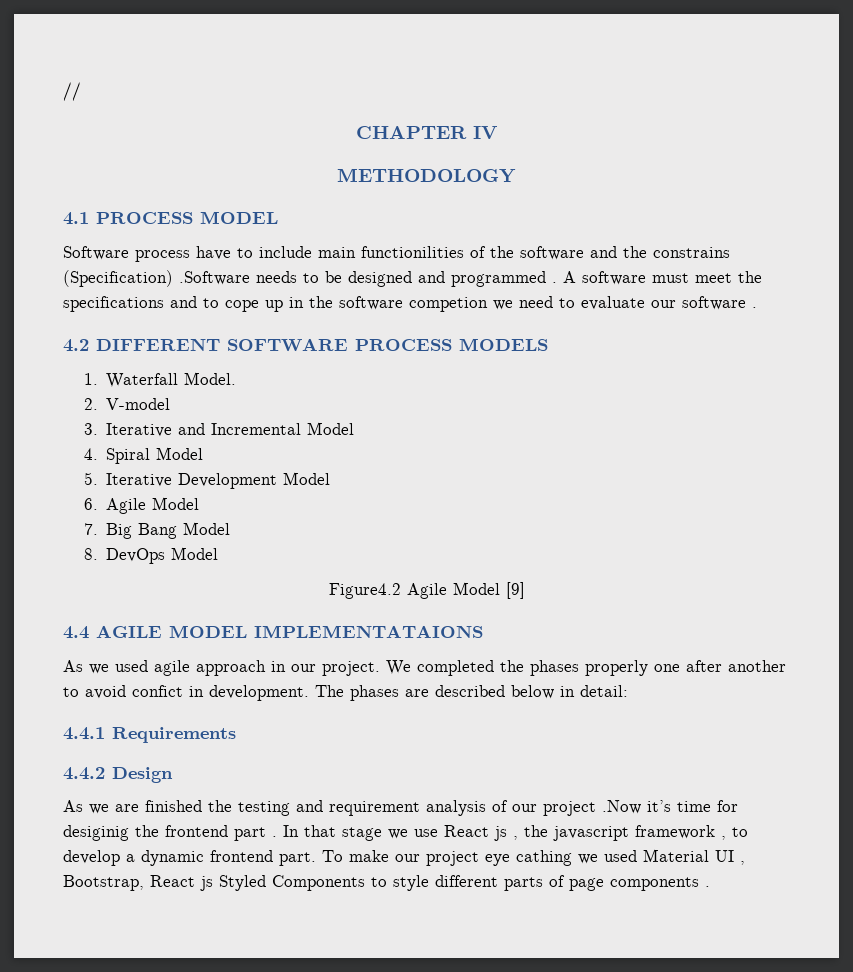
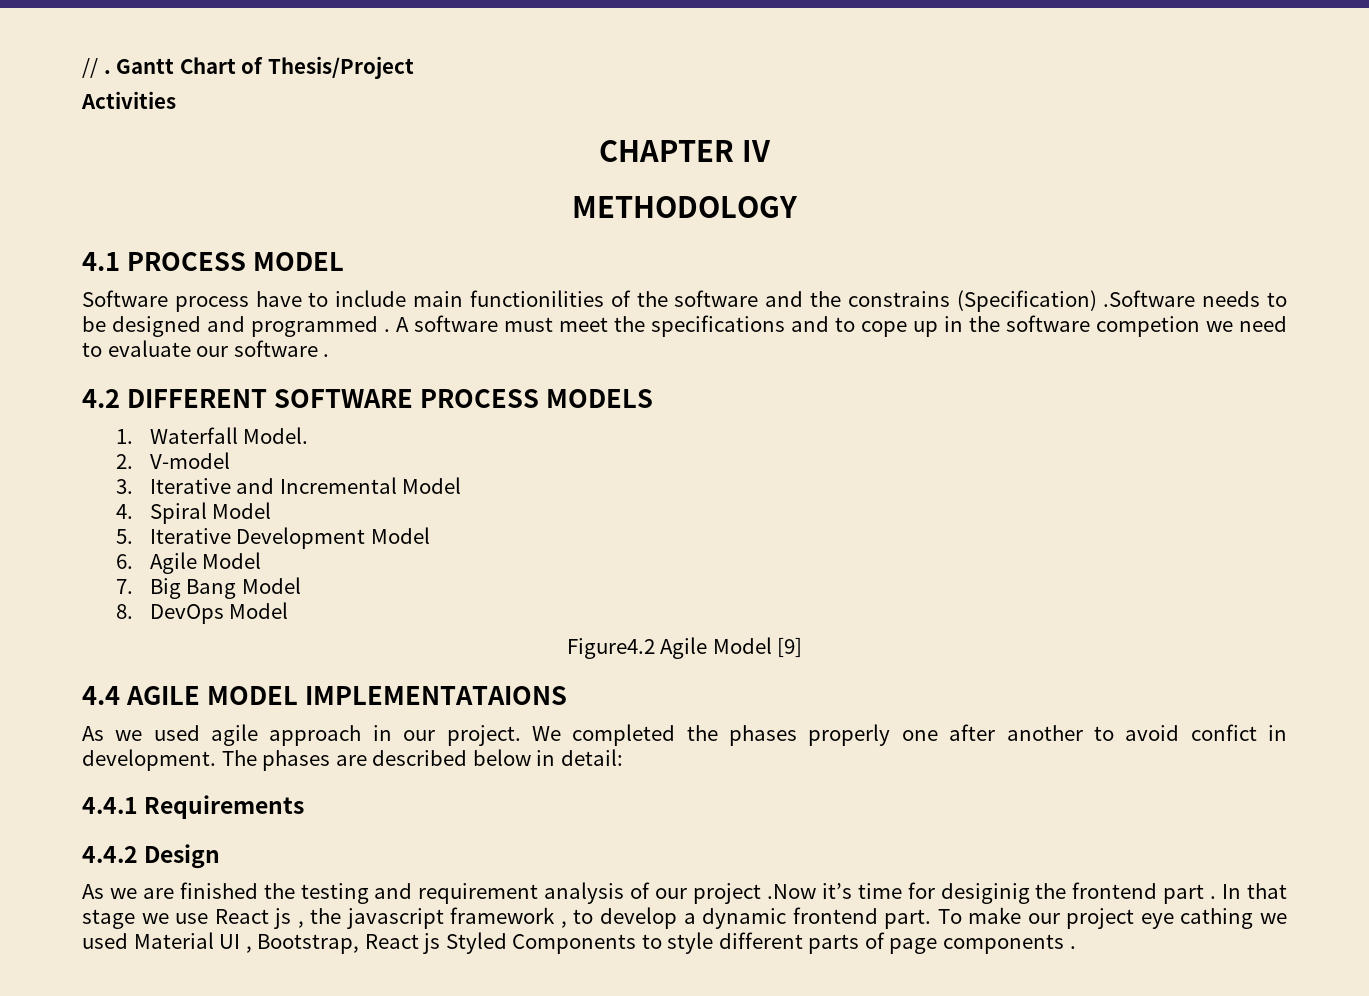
[63,82,81,101] // -> [82,56,414,79] [81,91,176,109] // . Gantt Chart of Thesis/Project // Activities

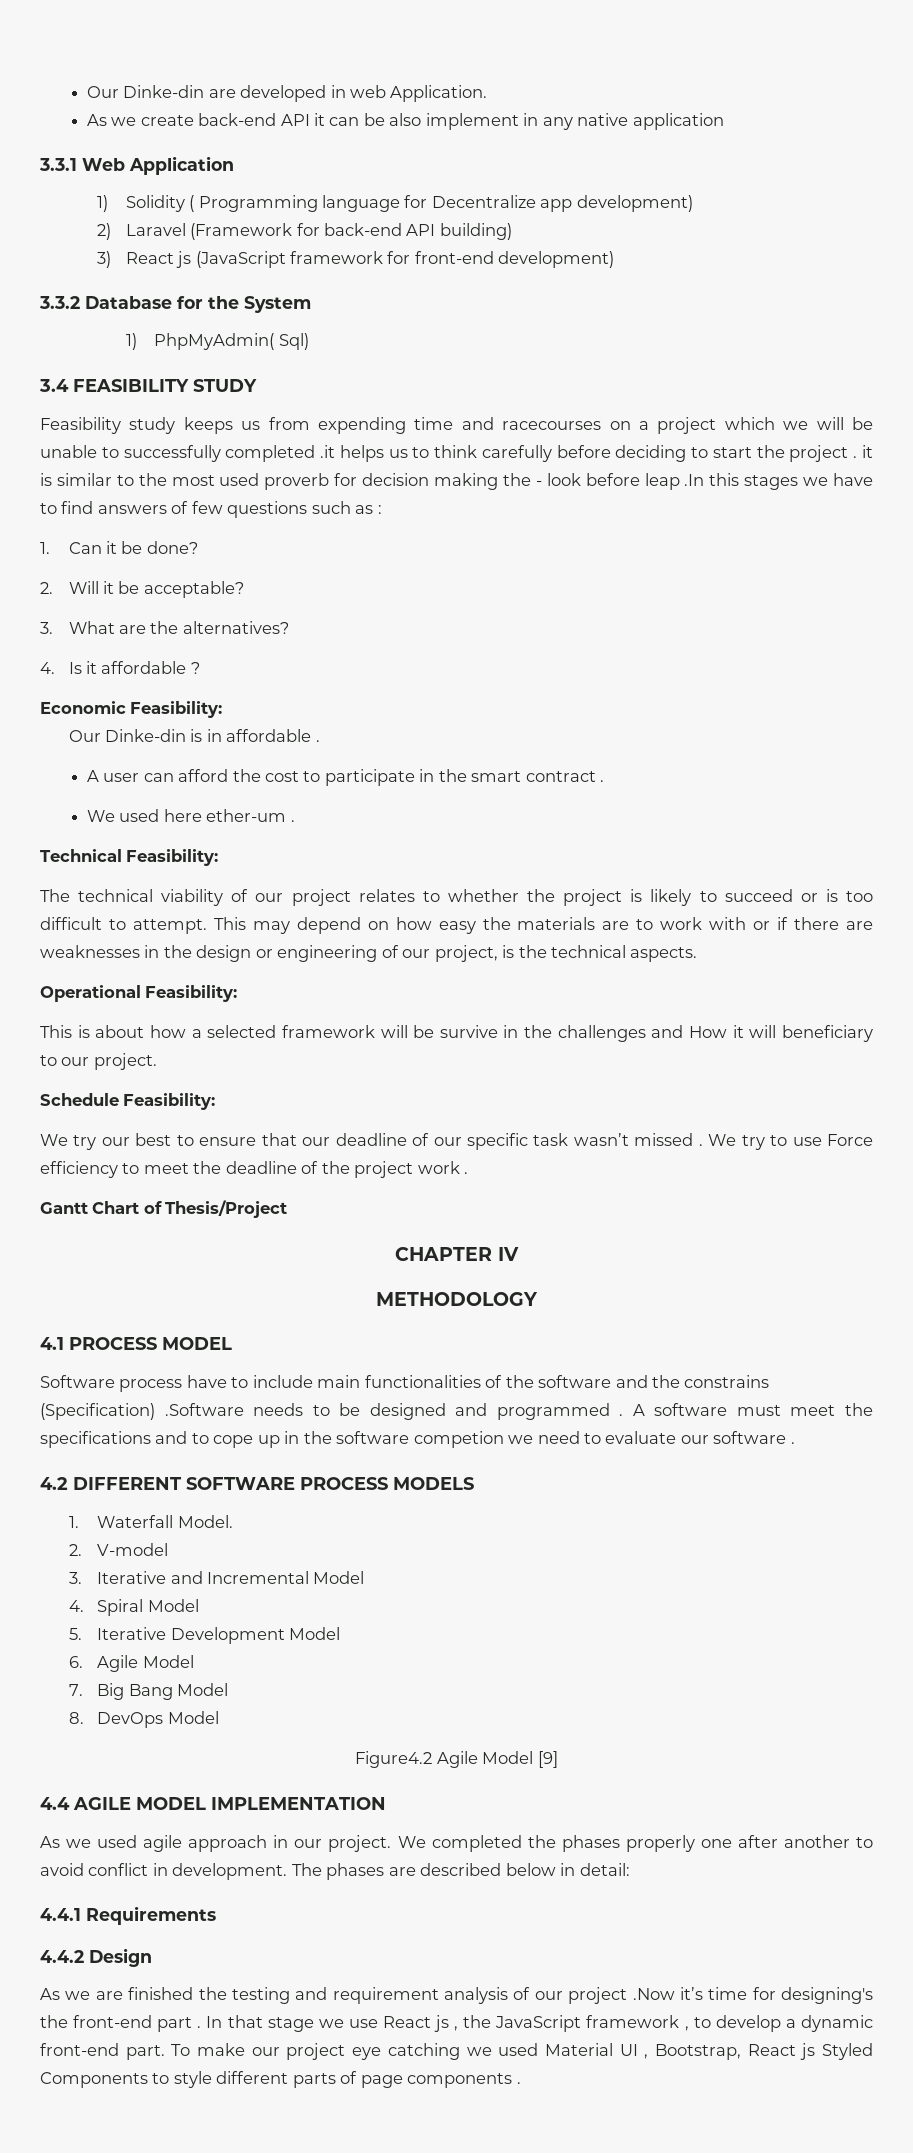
[82,58,111,78] // . -> [86,85,488,102] [86,113,724,130] [39,156,234,175] [97,195,693,212] [97,223,512,240] [97,251,615,268] [39,296,311,313] [125,333,309,350] [39,379,257,392] [40,417,873,434] [40,445,873,462] [40,473,874,490] [40,501,382,518] [40,541,198,554] [40,581,244,598] [40,621,289,634] [40,661,200,674] [40,701,223,718] [68,729,320,742] [86,769,605,786] [86,809,295,822] [40,849,219,866] [40,889,874,906] [40,917,874,934] [40,945,698,962] [40,985,238,1002] [40,1025,873,1042] [40,1053,157,1070] [40,1093,216,1110] [40,1133,874,1150] [40,1161,469,1178] Our Dinke-din are developed in web Application. // As we create back-end API it can be also implement in any native application // 3.3.1 Web Application // 1) Solidity ( Programming language for Decentralize app development) // 2) Laravel (Framework for back-end API building) // 3) React js (JavaScript framework for front-end development) // 3.3.2 Database for the System // 1) PhpMyAdmin( Sql) // 3.4 FEASIBILITY STUDY // Feasibility study keeps us from expending time and racecourses on a project which we will be unable to successfully completed .it helps us to think carefully before deciding to start the project . it is similar to the most used proverb for decision making the - look before leap .In this stages we have to find answers of few questions such as : // 1. Can it be done? // 2. Will it be acceptable? // 3. What are the alternatives? // 4. Is it affordable ? // Economic Feasibility: // Our Dinke-din is in affordable . // A user can afford the cost to participate in the smart contract . // We used here ether-um . // Technical Feasibility: // The technical viability of our project relates to whether the project is likely to succeed or is too difficult to attempt. This may depend on how easy the materials are to work with or if there are weaknesses in the design or engineering of our project, is the technical aspects. // Operational Feasibility: // This is about how a selected framework will be survive in the challenges and How it will beneficiary to our project. // Schedule Feasibility: // We try our best to ensure that our deadline of our specific task wasn’t missed . We try to use Force efficiency to meet the deadline of the project work . //
[81,91,176,109] // Activities -> (288, 1209) none
[469,290,604,307] functionilities -> [364,1375,481,1388] functionalities
[304,686,567,705] IMPLEMENTATAIONS -> [211,1797,386,1810] IMPLEMENTATION
[1190,724,1257,741] confict -> [88,1863,149,1876] conflict
[940,882,1158,904] desiginig the frontend -> [781,1987,873,2004] [40,2015,153,2028] designing's the front-end
[346,908,444,929] javascript -> [495,2015,582,2032] JavaScript
[792,907,878,924] frontend -> [40,2043,119,2056] front-end
[1180,908,1254,929] cathing -> [387,2043,460,2060] catching

